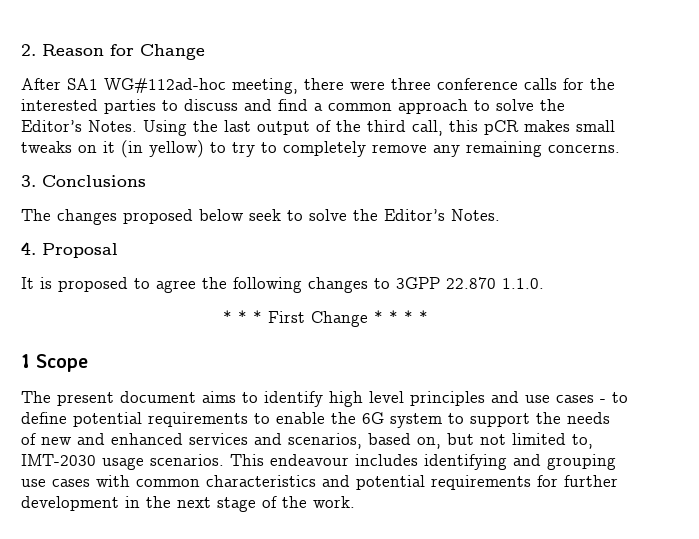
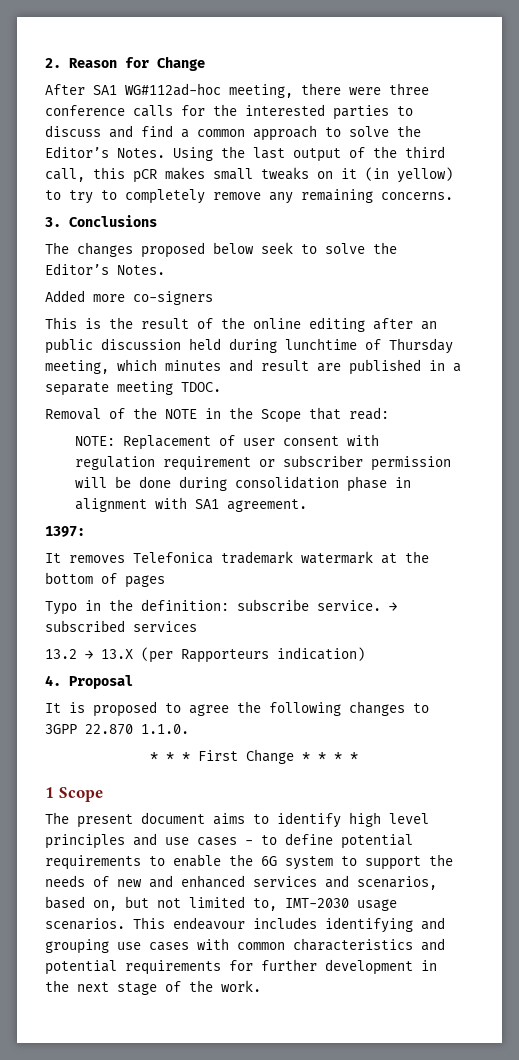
(500, 215) none -> [45,290,213,305] [45,317,437,332] [45,338,453,354] [45,359,461,375] [45,381,221,396] [45,407,389,423] [75,434,380,450] [75,455,452,471] [75,476,412,492] [75,497,308,512] [45,526,85,537] [45,551,429,564] [45,572,165,588] [45,599,397,615] [45,620,197,632] [45,647,365,663] // Added more co-signers // This is the result of the online editing after an public discussion held during lunchtime of Thursday meeting, which minutes and result are published in a separate meeting TDOC. // Removal of the NOTE in the Scope that read: // NOTE: Replacement of user consent with regulation requirement or subscriber permission will be done during consolidation phase in alignment with SA1 agreement. // 1397: // It removes Telefonica trademark watermark at the bottom of pages // Typo in the definition: subscribe service. → subscribed services // 13.2 → 13.X (per Rapporteurs indication)

